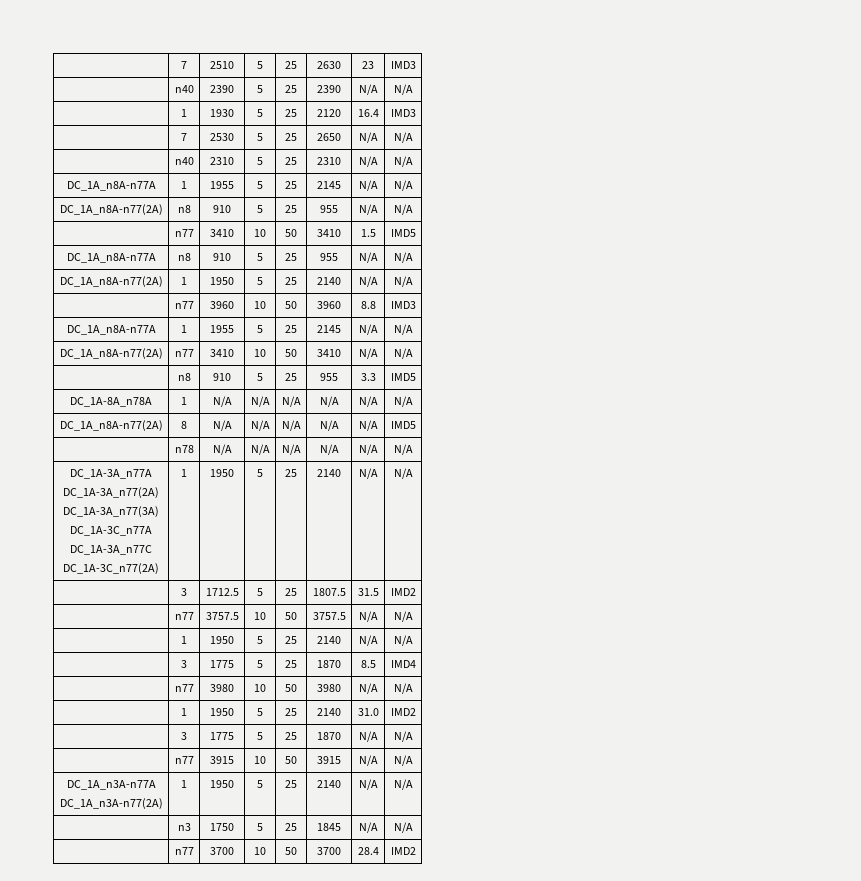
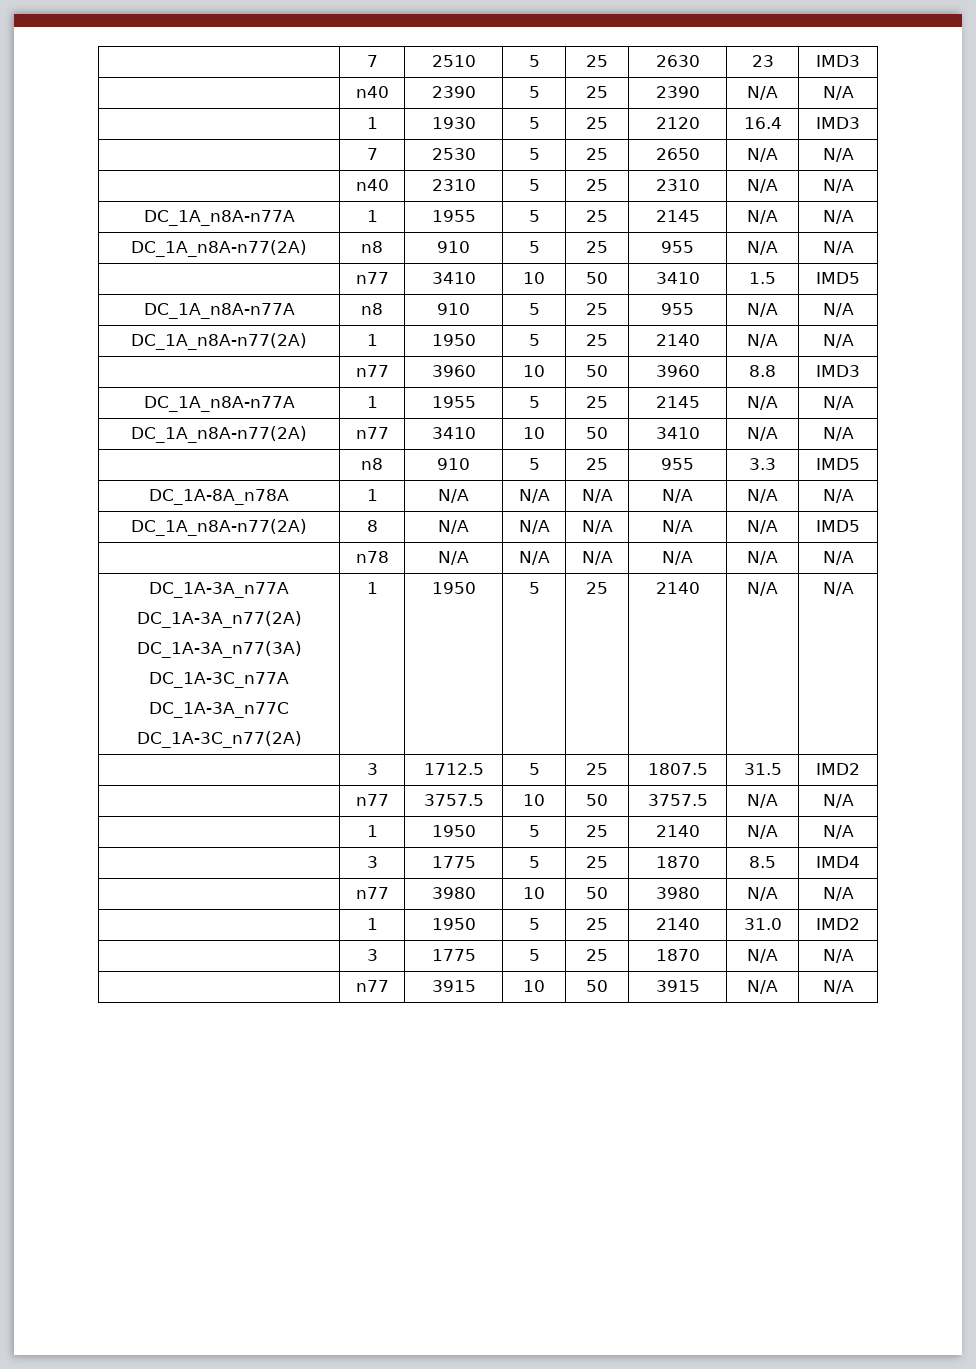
[66,780,156,790] [59,798,163,809] [181,780,187,788] [210,780,234,788] [257,780,263,788] [285,780,297,788] [317,780,341,788] [358,779,378,790] [393,779,413,790] [177,823,191,831] [210,823,234,831] [257,823,263,831] [285,823,297,831] [317,823,341,831] [358,822,378,833] [393,822,413,833] [174,847,194,855] [210,847,234,855] [254,847,266,855] [285,847,297,855] [317,847,341,855] [357,847,379,855] [390,847,416,855] // DC_1A_n3A-n77A // DC_1A_n3A-n77(2A) | 1 | 1950 | 5 | 25 | 2140 | N/A | N/A // | n3 | 1750 | 5 | 25 | 1845 | N/A | N/A // | n77 | 3700 | 10 | 50 | 3700 | 28.4 | IMD2 -> (854, 987) none

